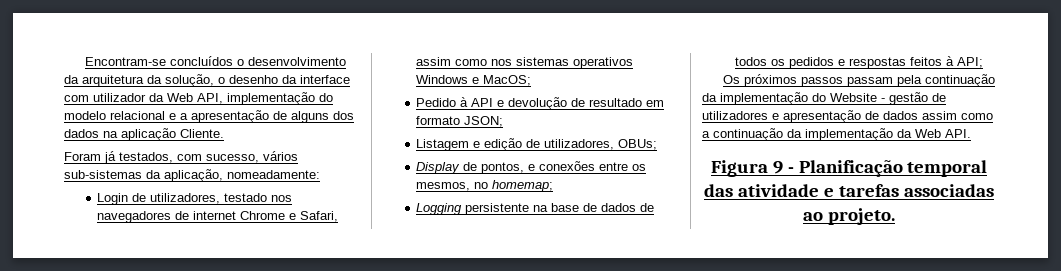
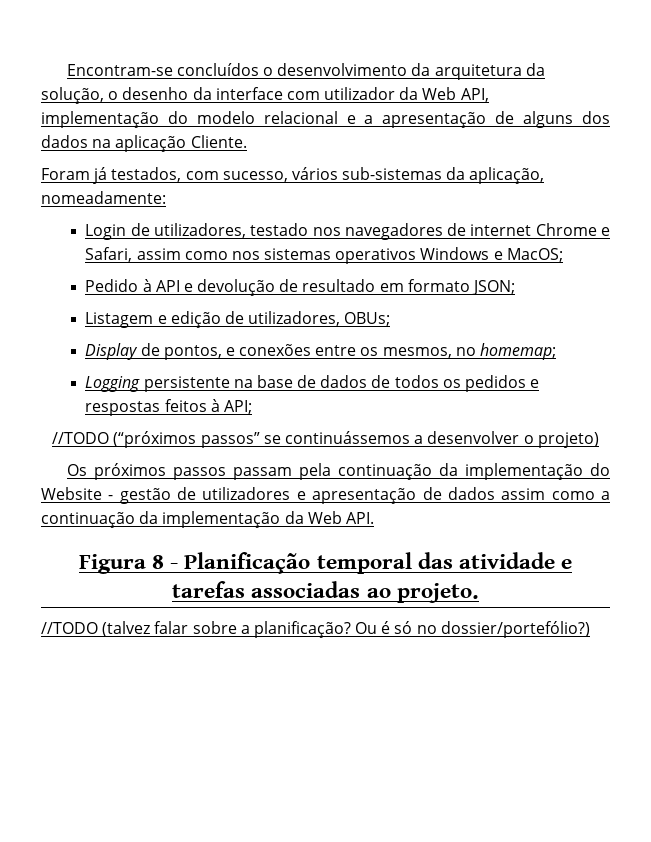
(984, 62) none -> [52,431,599,448] // //TODO (“próximos passos” se continuássemos a desenvolver o projeto)
[772,161,783,174] 9 -> [152,555,165,569] 8
(895, 216) none -> [41,621,590,638] // //TODO (talvez falar sobre a planificação? Ou é só no dossier/portefólio?)

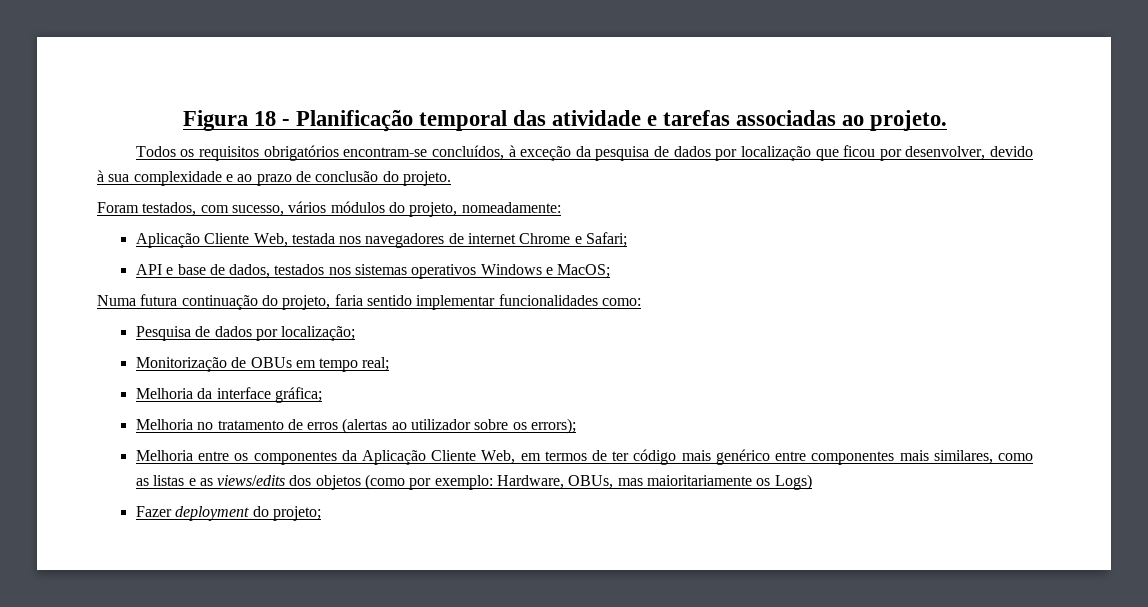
[66,63,545,80] [41,87,489,104] [41,111,611,128] [41,135,247,152] [41,167,545,184] [41,191,166,204] [85,223,610,240] [85,247,563,264] [85,279,515,296] [85,311,391,328] [85,343,556,360] [85,375,540,392] [85,399,252,416] [52,431,599,448] [66,463,610,480] [41,487,611,504] [41,511,374,528] [79,554,165,574] Encontram-se concluídos o desenvolvimento da arquitetura da solução, o desenho da interface com utilizador da Web API, implementação do modelo relacional e a apresentação de alguns dos dados na aplicação Cliente. // Foram já testados, com sucesso, vários sub-sistemas da aplicação, nomeadamente: // Login de utilizadores, testado nos navegadores de internet Chrome e Safari, assim como nos sistemas operativos Windows e MacOS; // Pedido à API e devolução de resultado em formato JSON; // Listagem e edição de utilizadores, OBUs; // Display de pontos, e conexões entre os mesmos, no homemap; // Logging persistente na base de dados de todos os pedidos e respostas feitos à API; // //TODO (“próximos passos” se continuássemos a desenvolver o projeto) // Os próximos passos passam pela continuação da implementação do Website - gestão de utilizadores e apresentação de dados assim como a continuação da implementação da Web API. // Figura 8 -> [182,110,276,131] Figura 18
[41,621,590,638] //TODO (talvez falar sobre a planificação? Ou é só no dossier/portefólio?) -> [135,145,1034,161] [97,170,451,186] [97,201,561,217] [135,232,628,248] [135,264,611,279] [97,294,641,310] [135,326,356,341] [135,357,390,372] [135,387,322,403] [135,418,577,434] [135,449,1033,465] [135,474,812,490] [135,506,321,521] Todos os requisitos obrigatórios encontram-se concluídos, à exceção da pesquisa de dados por localização que ficou por desenvolver, devido à sua complexidade e ao prazo de conclusão do projeto. // Foram testados, com sucesso, vários módulos do projeto, nomeadamente: // Aplicação Cliente Web, testada nos navegadores de internet Chrome e Safari; // API e base de dados, testados nos sistemas operativos Windows e MacOS; // Numa futura continuação do projeto, faria sentido implementar funcionalidades como: // Pesquisa de dados por localização; // Monitorização de OBUs em tempo real; // Melhoria da interface gráfica; // Melhoria no tratamento de erros (alertas ao utilizador sobre os errors); // Melhoria entre os componentes da Aplicação Cliente Web, em termos de ter código mais genérico entre componentes mais similares, como as listas e as views/edits dos objetos (como por exemplo: Hardware, OBUs, mas maioritariamente os Logs) // Fazer deployment do projeto;

